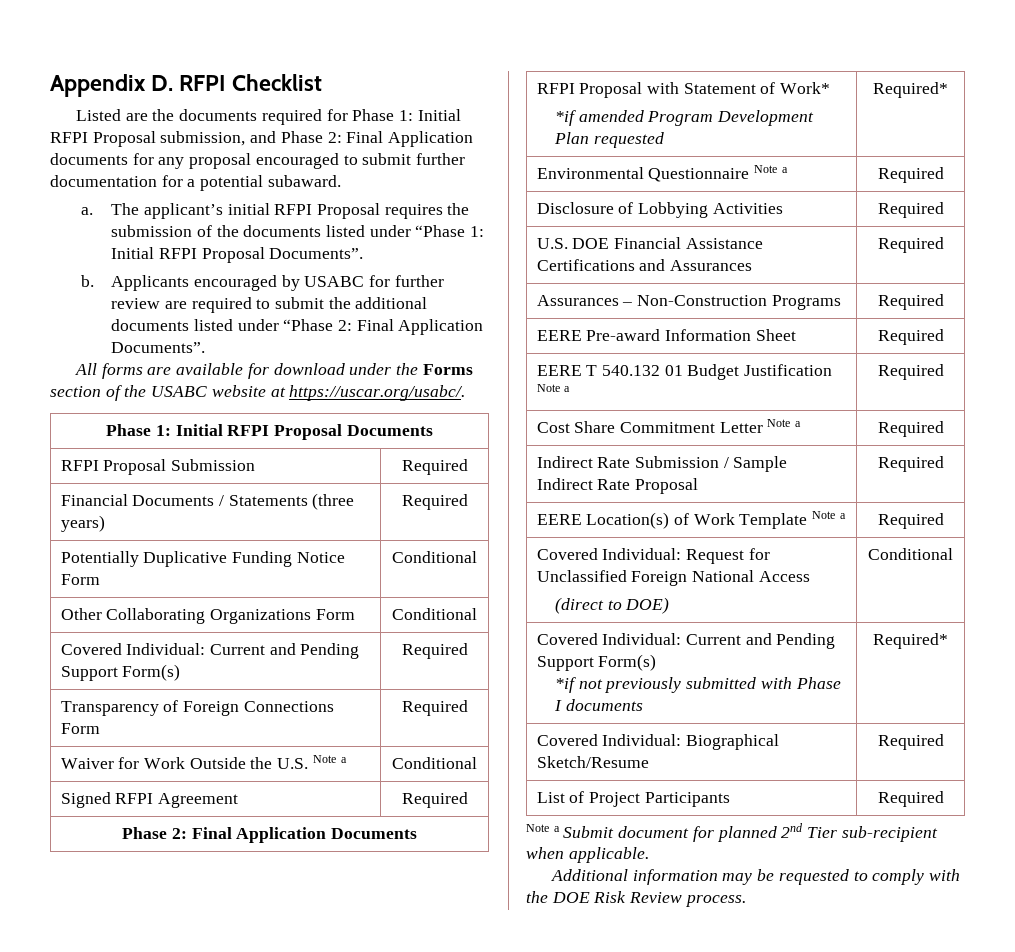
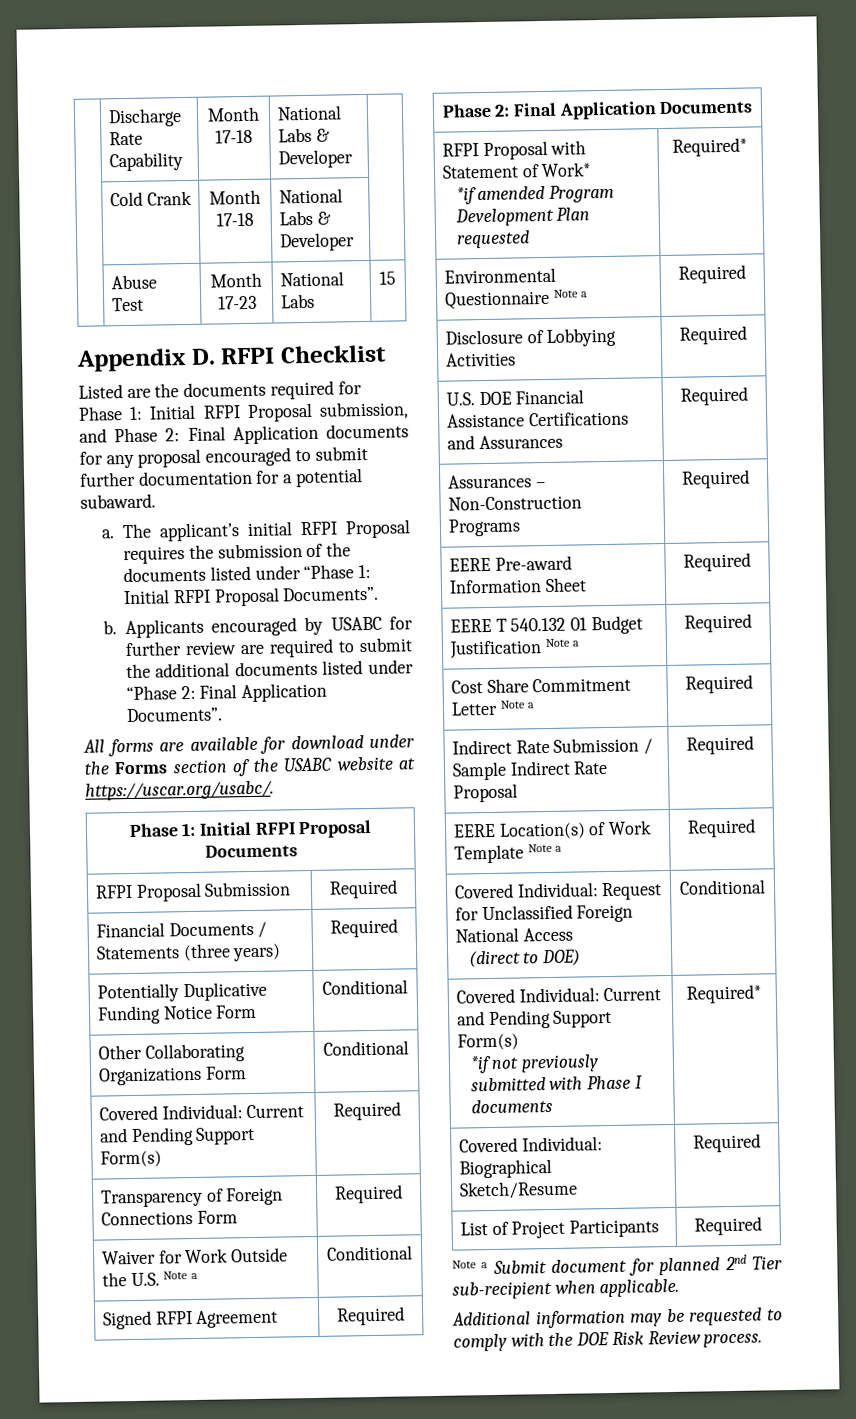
(50, 85) none -> [107,108,182,128] [108,131,143,146] [108,152,183,172] [207,106,260,122] [215,129,253,144] [276,105,342,121] [277,127,330,143] [277,149,353,169] [109,190,192,207] [209,189,261,205] [216,212,254,227] [278,188,343,204] [278,210,331,226] [279,232,355,252] [110,274,157,290] [111,297,144,312] [210,272,262,288] [217,295,257,310] [279,271,344,287] [280,293,315,309] [379,271,396,285] | Discharge Rate Capability | Month 17-18 | National Labs & Developer | // | Cold Crank | Month 17-18 | National Labs & Developer | // | Abuse Test | Month 17-23 | National Labs | 15 //

